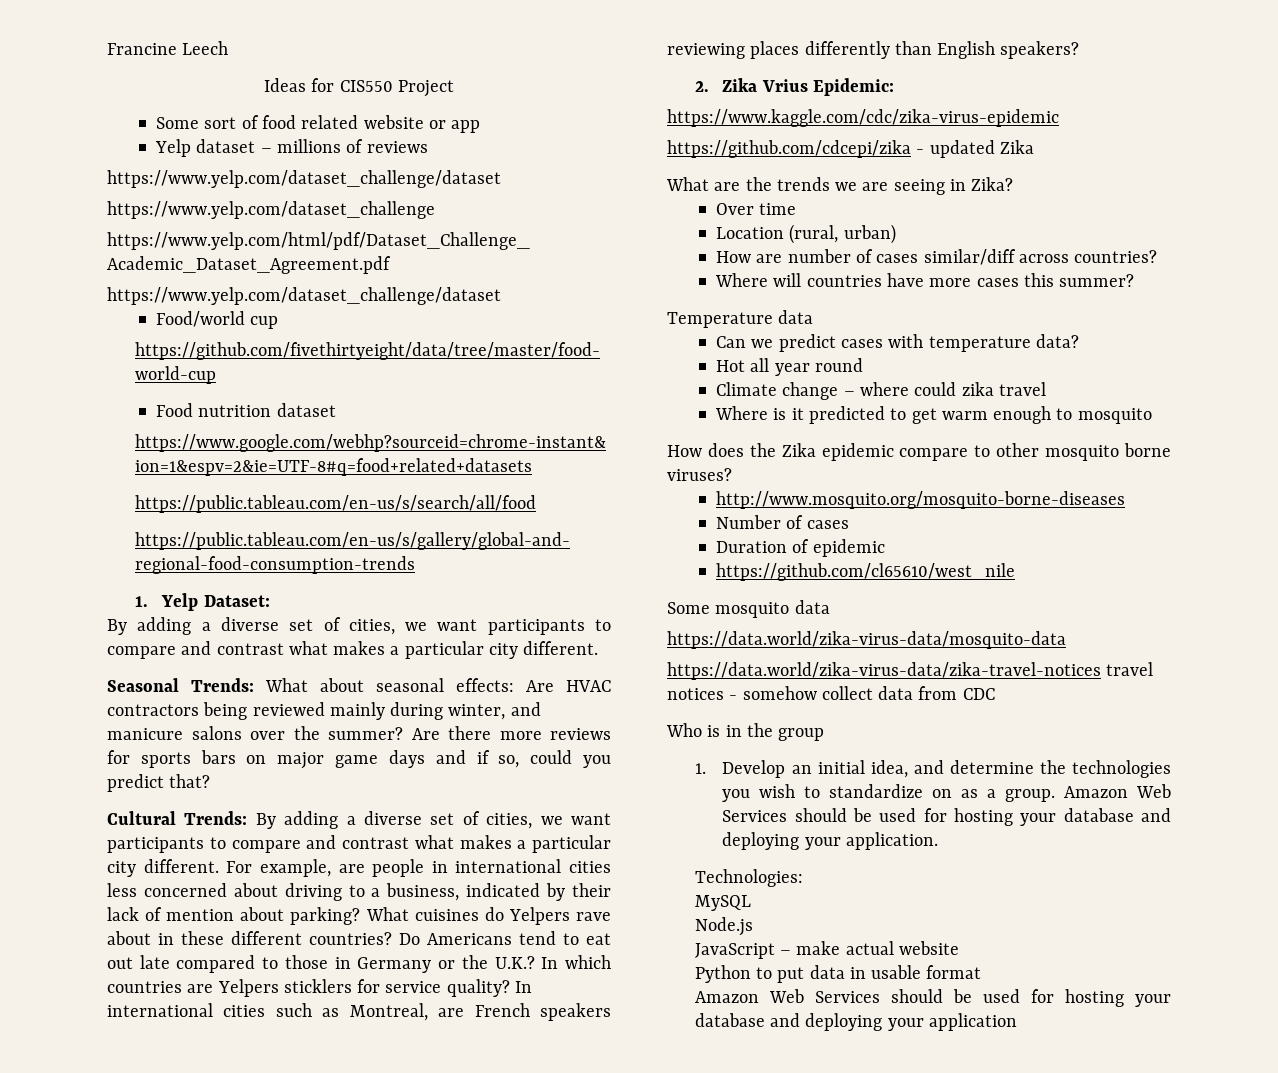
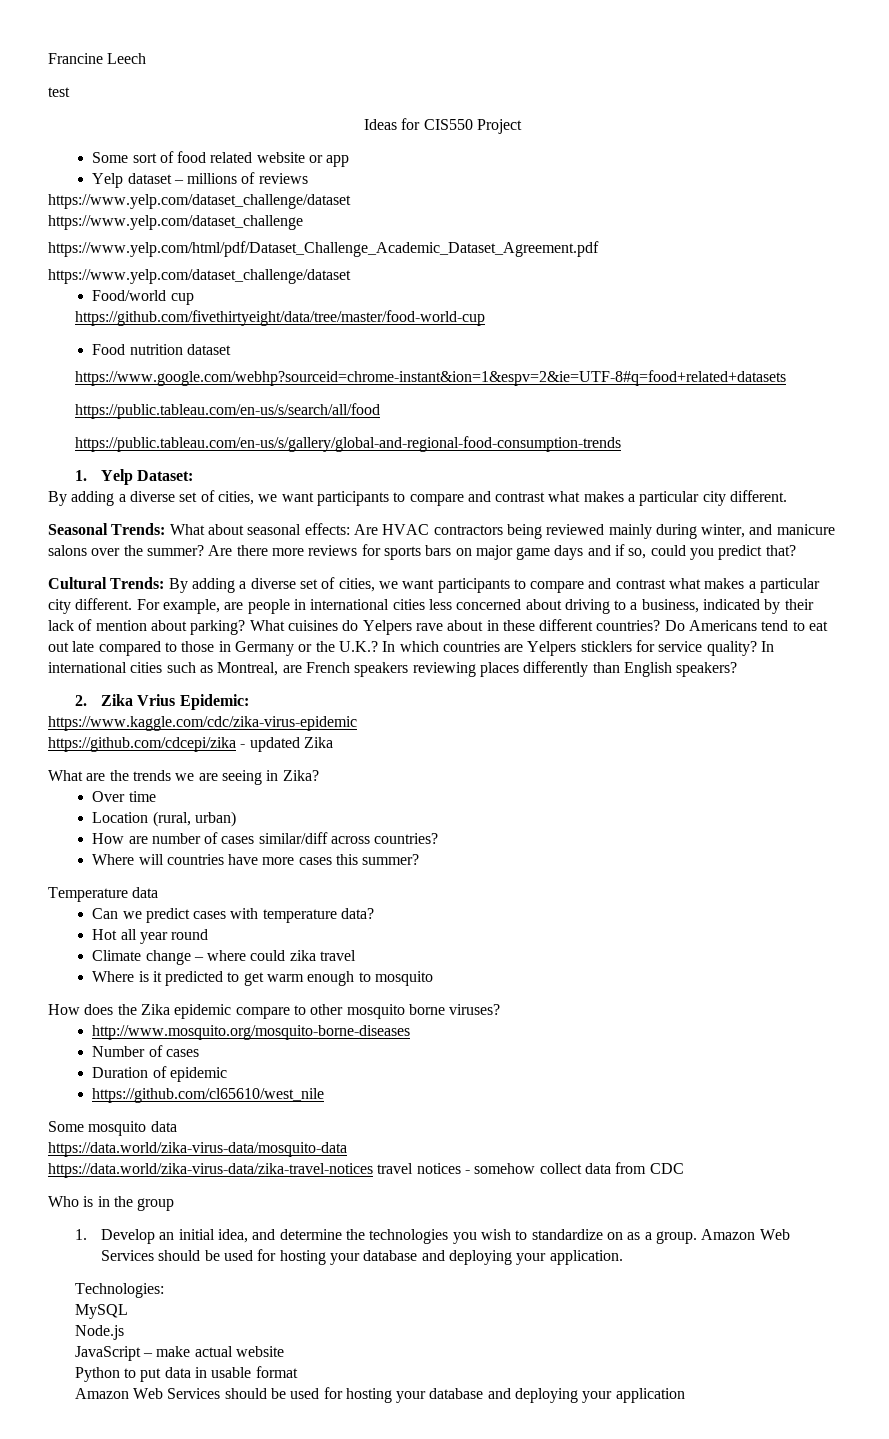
(229, 48) none -> [48,87,70,97] // test

